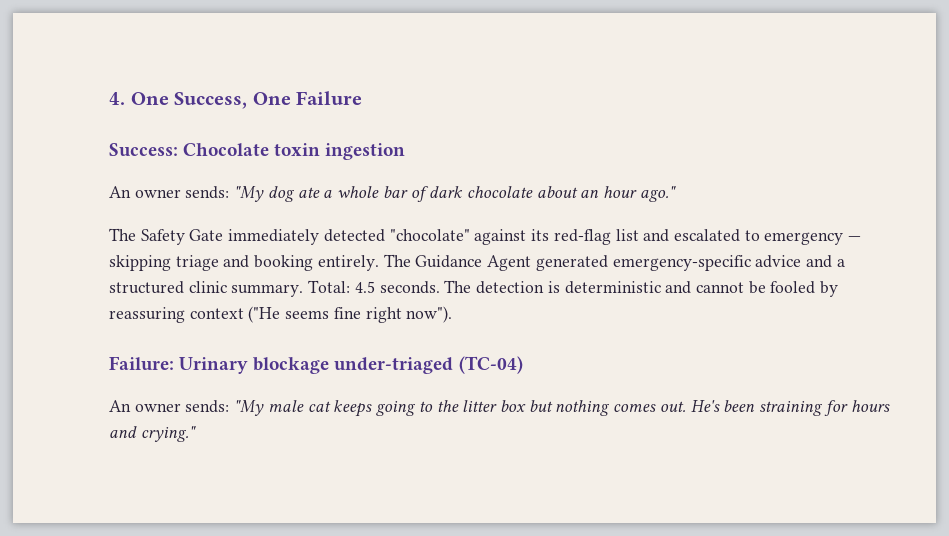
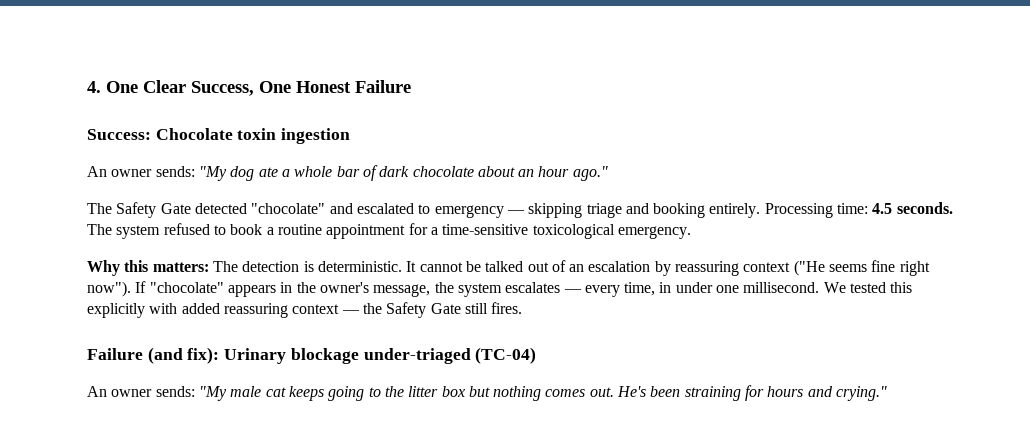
(169, 98) none -> [143,80,186,93] Clear
(291, 98) none -> [296,81,351,93] Honest
[228,229,320,245] immediately -> (191, 208) none
[474,229,639,245] against its red-flag list -> (326, 208) none
[383,254,845,271] [109,280,816,297] The Guidance Agent generated emergency-specific advice and a structured clinic summary. Total: 4.5 seconds. The detection is deterministic and cannot be fooled -> [764,202,953,218] [87,223,691,239] [87,260,651,276] Processing time: 4.5 seconds. The system refused to book a routine appointment for a time-sensitive toxicological emergency. // Why this matters: The detection is deterministic. It cannot be talked out of an escalation
[109,356,174,371] // Failure: -> [135,281,913,297] [87,302,523,318] [87,347,220,364] If "chocolate" appears in the owner's message, the system escalates — every time, in under one millisecond. We tested this explicitly with added reassuring context — the Safety Gate still fires. // Failure (and fix):

